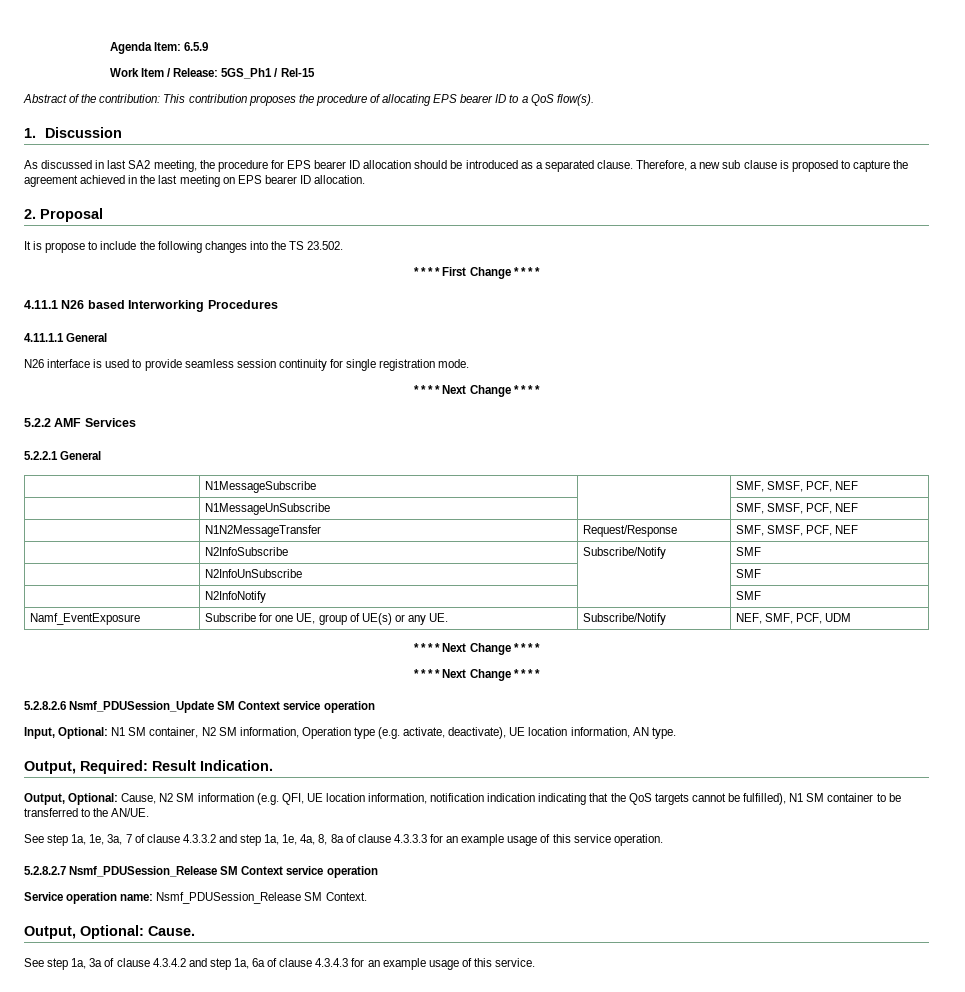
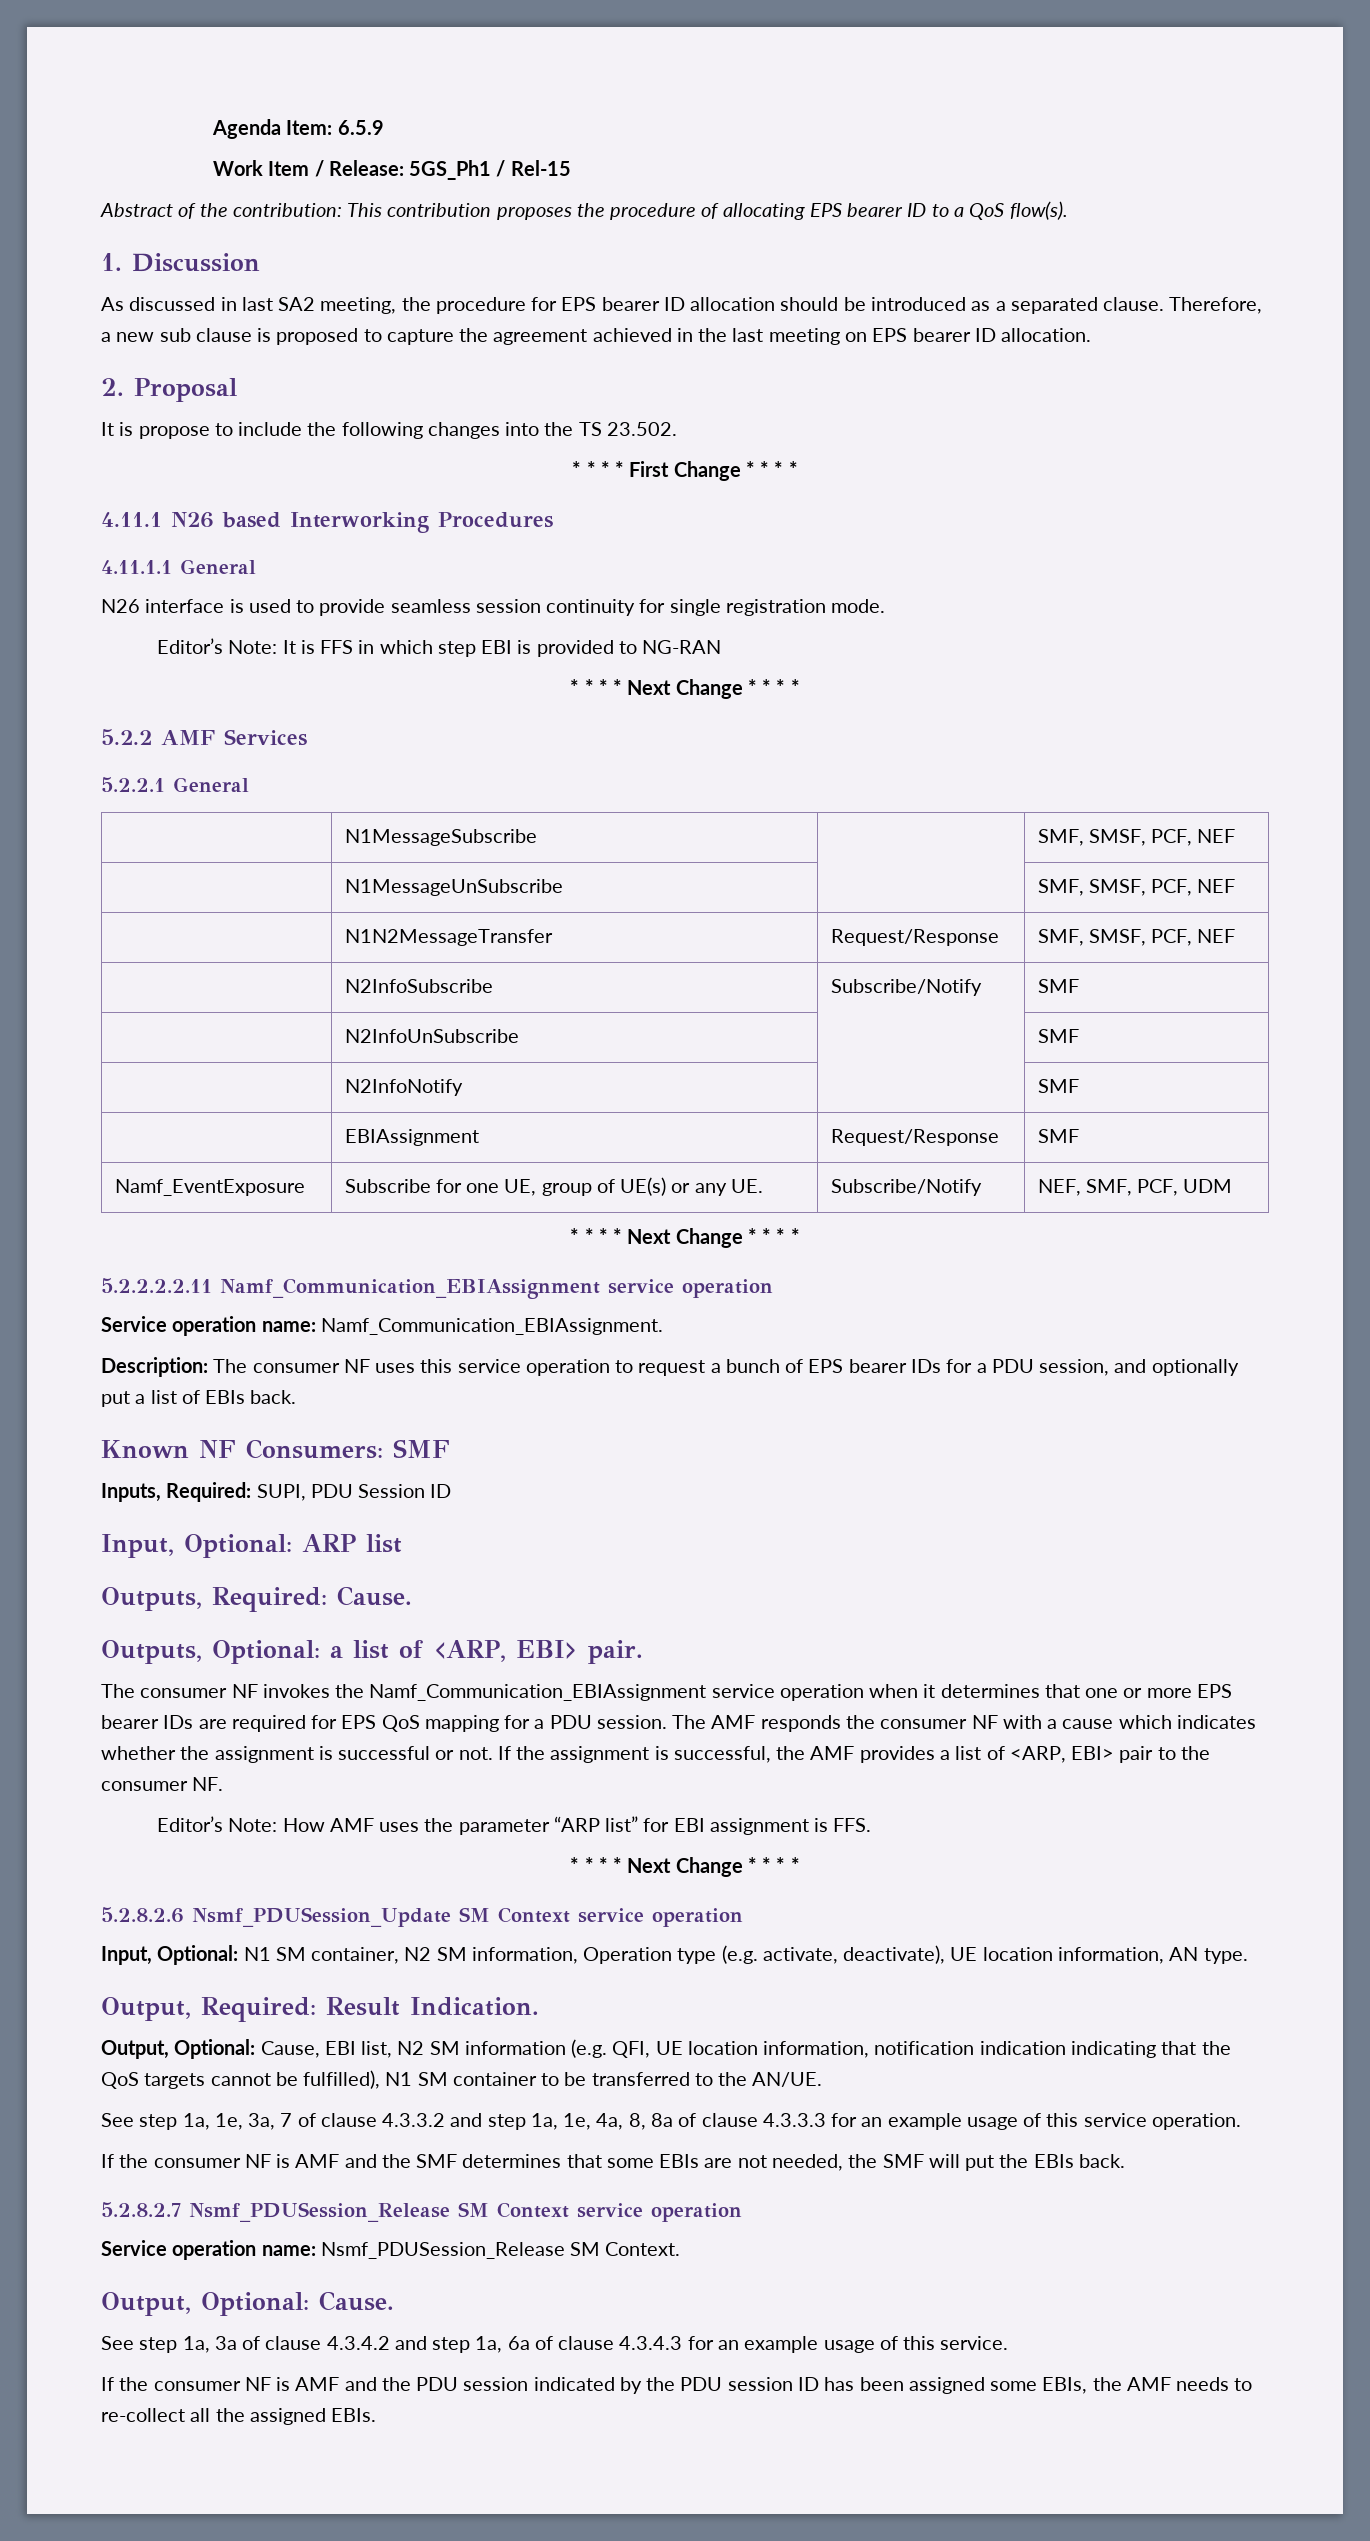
(470, 363) none -> [157,638,722,657] // Editor’s Note: It is FFS in which step EBI is provided to NG-RAN
(762, 595) none -> [344,1129,479,1146] [830,1129,999,1146] [1037,1129,1079,1143] // | EBIAssignment | Request/Response | SMF
(540, 647) none -> [101,1278,773,1299] [101,1316,663,1336] [101,1357,1239,1377] [101,1390,297,1407] [101,1439,450,1459] [101,1482,452,1502] [101,1534,402,1558] [101,1586,412,1612] [101,1640,643,1664] [101,1684,1232,1701] [101,1715,1256,1732] [101,1746,1210,1763] [101,1777,224,1791] [157,1816,872,1835] // 5.2.2.2.2.11 Namf_Communication_EBIAssignment service operation // Service operation name: Namf_Communication_EBIAssignment. // Description: The consumer NF uses this service operation to request a bunch of EPS bearer IDs for a PDU session, and optionally put a list of EBIs back. // Known NF Consumers: SMF // Inputs, Required: SUPI, PDU Session ID // Input, Optional: ARP list // Outputs, Required: Cause. // Outputs, Optional: a list of <ARP, EBI> pair. // The consumer NF invokes the Namf_Communication_EBIAssignment service operation when it determines that one or more EPS bearer IDs are required for EPS QoS mapping for a PDU session. The AMF responds the consumer NF with a cause which indicates whether the assignment is successful or not. If the assignment is successful, the AMF provides a list of <ARP, EBI> pair to the consumer NF. // Editor’s Note: How AMF uses the parameter “ARP list” for EBI assignment is FFS.
(157, 798) none -> [324,2041,393,2058] EBI list,
(663, 840) none -> [101,2154,1125,2171] // If the consumer NF is AMF and the SMF determines that some EBIs are not needed, the SMF will put the EBIs back.
(536, 962) none -> [101,2377,1253,2394] [101,2408,377,2425] // If the consumer NF is AMF and the PDU session indicated by the PDU session ID has been assigned some EBIs, the AMF needs to re-collect all the assigned EBIs.

